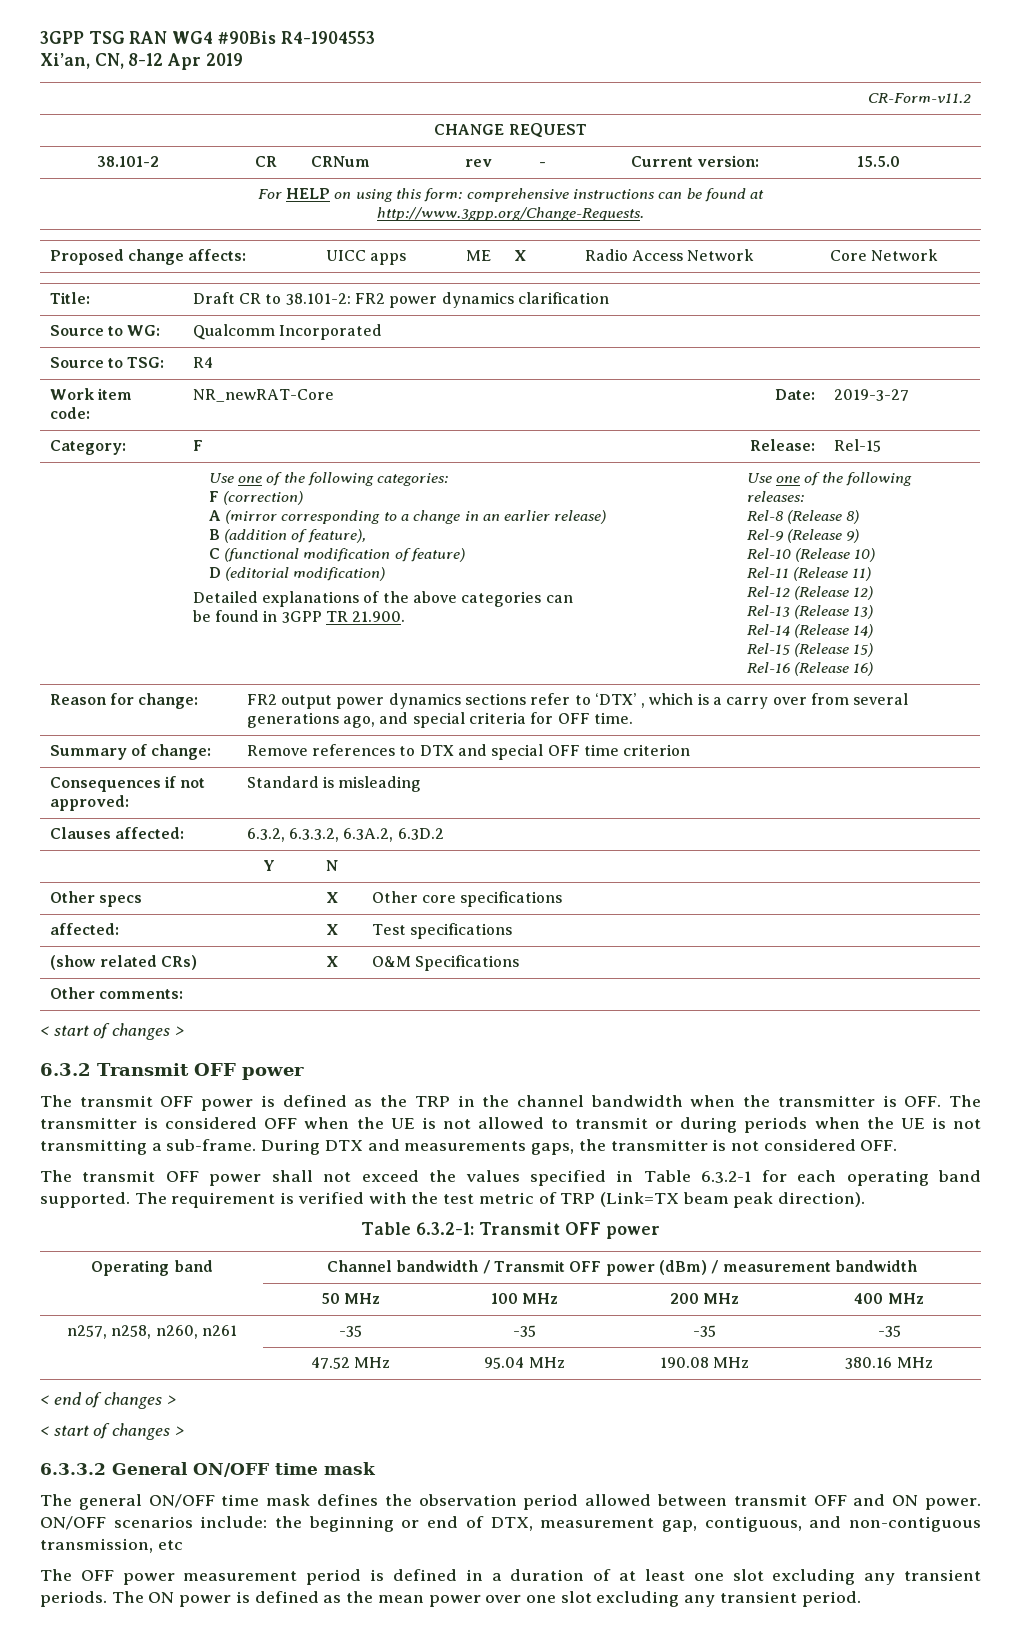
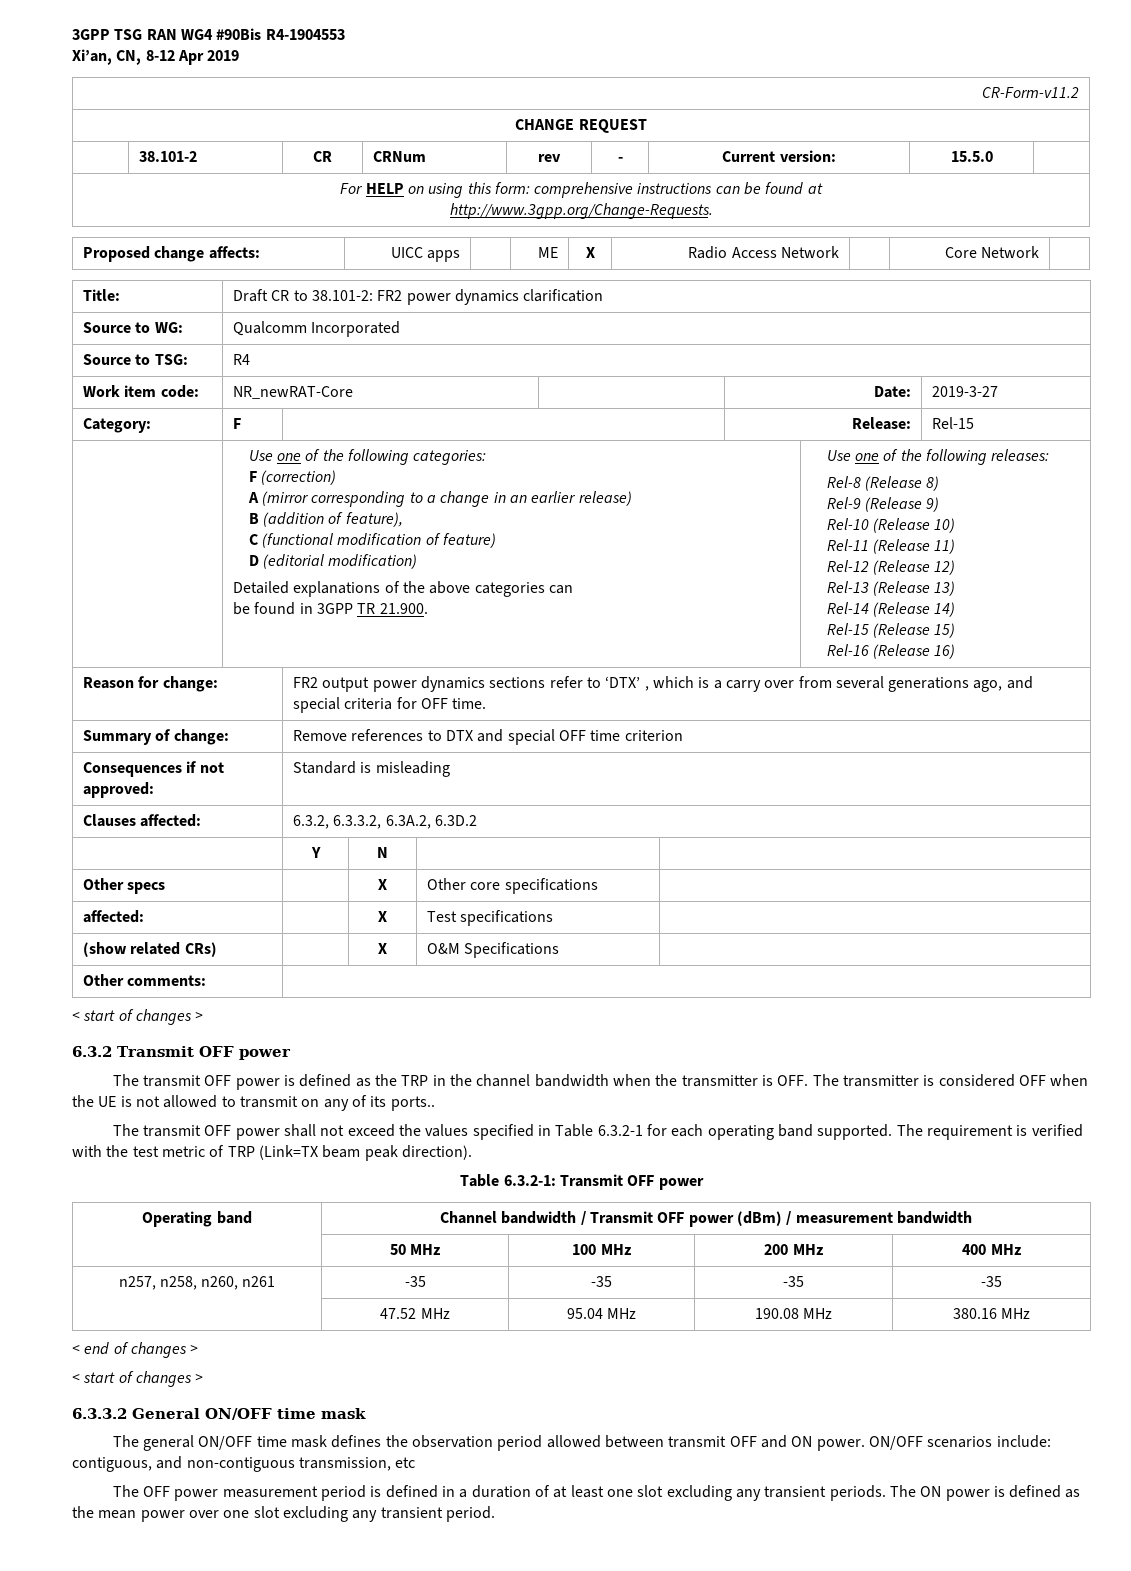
[655,1117,981,1133] [40,1139,898,1155] or during periods when the UE is not transmitting a sub-frame. During DTX and measurements gaps, the transmitter is not considered OFF. -> [301,1095,435,1111] on any of its ports..
[275,1516,697,1532] the beginning or end of DTX, measurement gap, -> (1051, 1441) none

